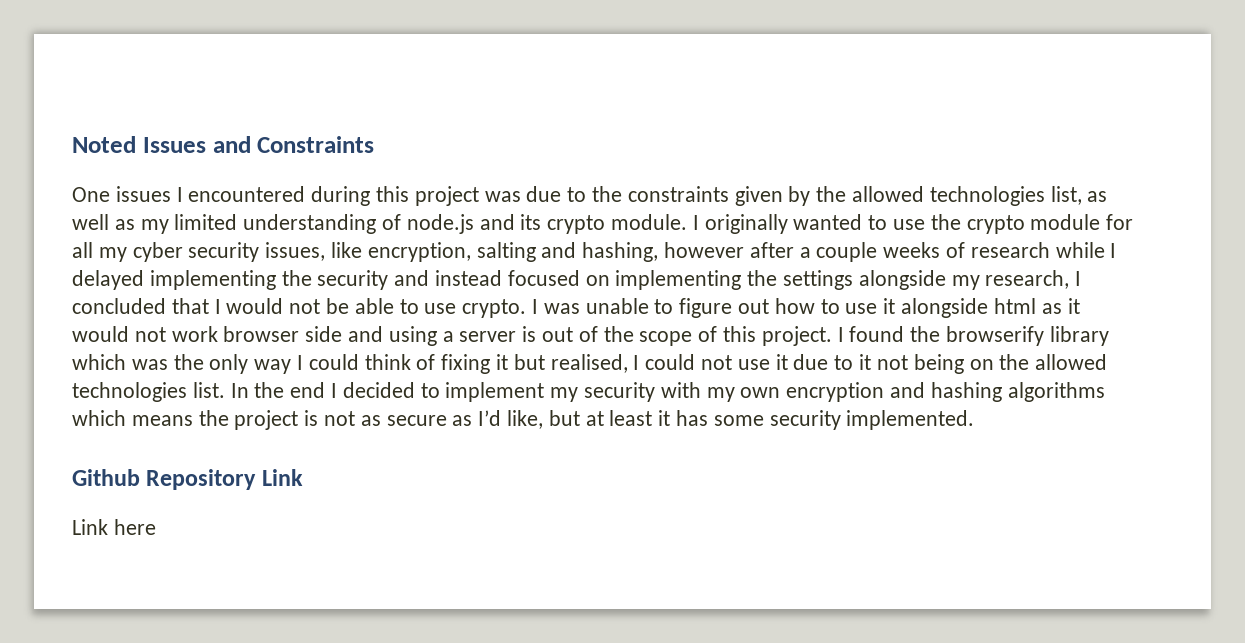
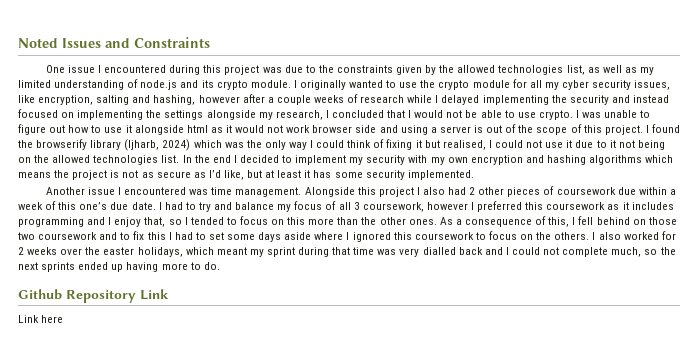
[115,186,171,202] issues -> [67,65,95,73] issue
(1109, 336) none -> [124,139,191,151] (ljharb, 2024)
(975, 420) none -> [45,186,676,197] [18,201,674,212] [18,216,677,227] [18,231,676,242] [18,247,676,257] [18,262,220,272] // Another issue I encountered was time management. Alongside this project I also had 2 other pieces of coursework due within a week of this one’s due date. I had to try and balance my focus of all 3 coursework, however I preferred this coursework as it includes programming and I enjoy that, so I tended to focus on this more than the other ones. As a consequence of this, I fell behind on those two coursework and to fix this I had to set some days aside where I ignored this coursework to focus on the others. I also worked for 2 weeks over the easter holidays, which meant my sprint during that time was very dialled back and I could not complete much, so the next sprints ended up having more to do.

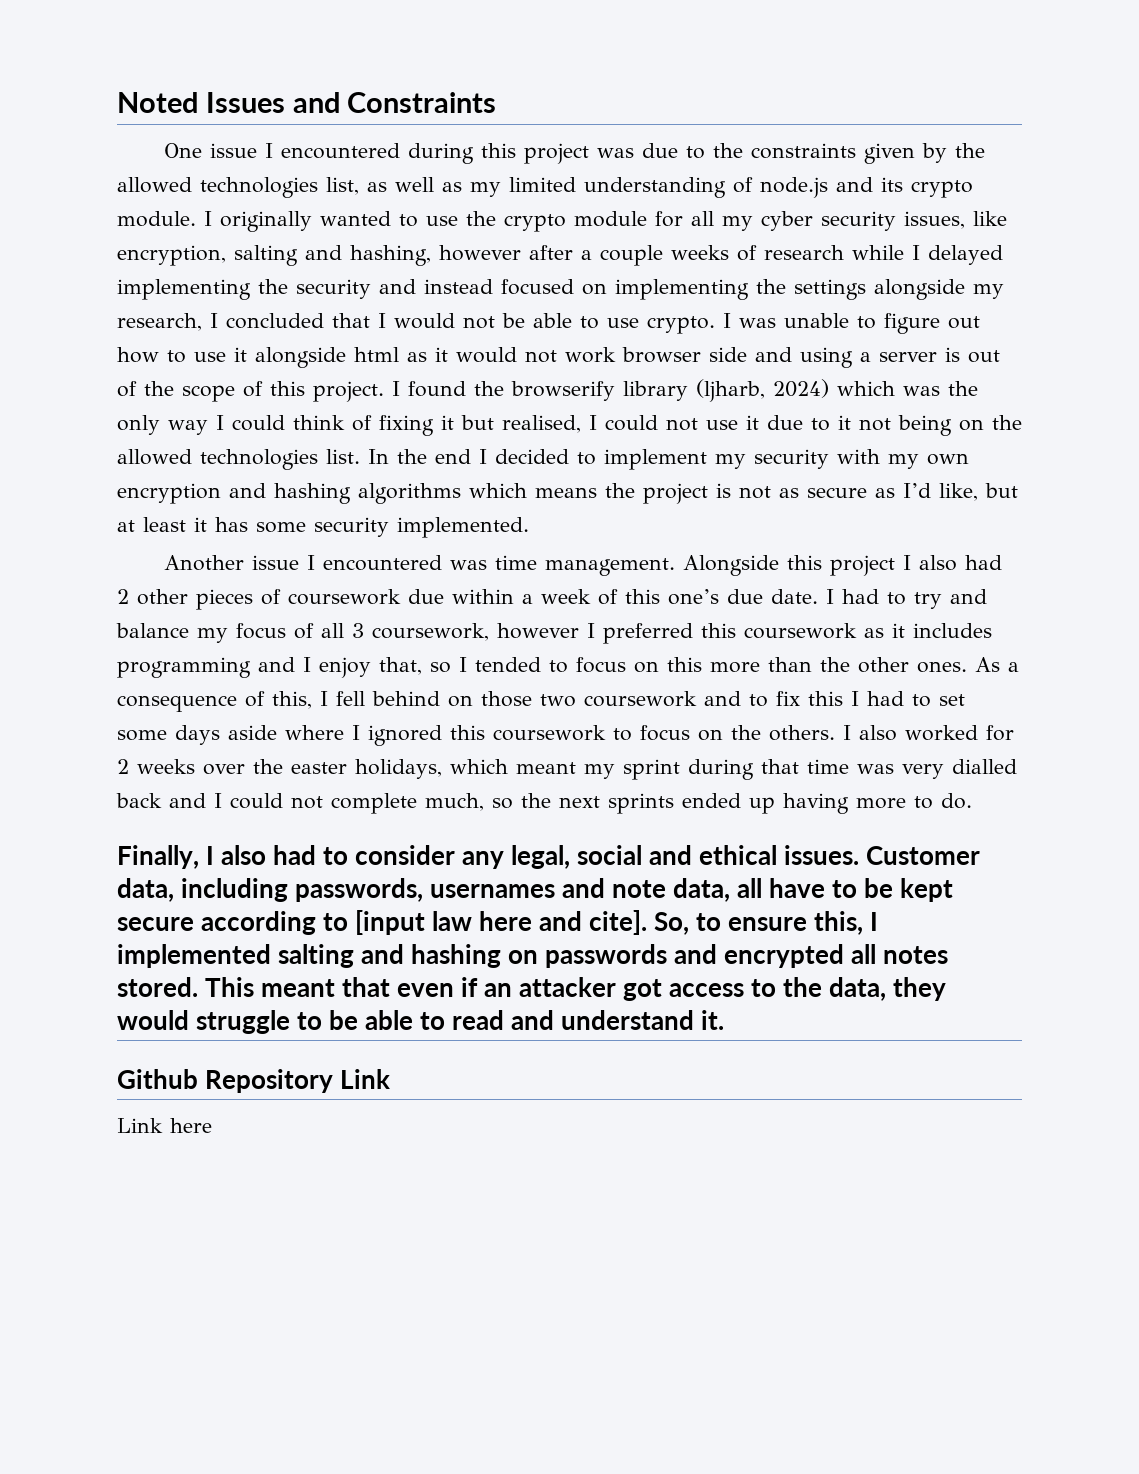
(220, 266) none -> [117,845,981,869] [117,878,954,902] [117,910,879,935] [117,944,949,968] [117,977,947,1001] [117,1010,725,1034] // Finally, I also had to consider any legal, social and ethical issues. Customer data, including passwords, usernames and note data, all have to be kept secure according to [input law here and cite]. So, to ensure this, I implemented salting and hashing on passwords and encrypted all notes stored. This meant that even if an attacker got access to the data, they would struggle to be able to read and understand it.

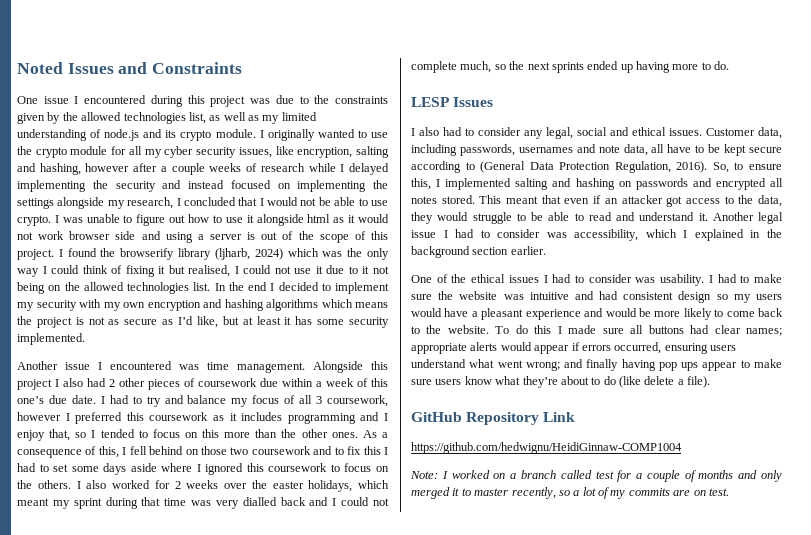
[117,845,199,869] Finally, -> [411,97,494,107] LESP Issues //
[355,910,648,935] [input law here and cite]. -> [480,161,708,173] (General Data Protection Regulation, 2016).
[117,1069,391,1093] [117,1118,212,1133] // Github Repository Link // Link here -> [712,212,783,224] [411,229,782,241] [411,246,546,258] [411,274,782,286] [411,291,782,303] [411,308,783,320] [411,325,782,336] [411,342,736,354] [411,359,782,371] [411,376,711,388] [411,412,576,425] [411,442,682,454] [410,470,782,482] [411,487,729,499] Another legal issue I had to consider was accessibility, which I explained in the background section earlier. // One of the ethical issues I had to consider was usability. I had to make sure the website was intuitive and had consistent design so my users would have a pleasant experience and would be more likely to come back to the website. To do this I made sure all buttons had clear names; appropriate alerts would appear if errors occurred, ensuring users understand what went wrong; and finally having pop ups appear to make sure users know what they’re about to do (like delete a file). // GitHub Repository Link // https://github.com/hedwignu/HeidiGinnaw-COMP1004 // Note: I worked on a branch called test for a couple of months and only merged it to master recently, so a lot of my commits are on test.

